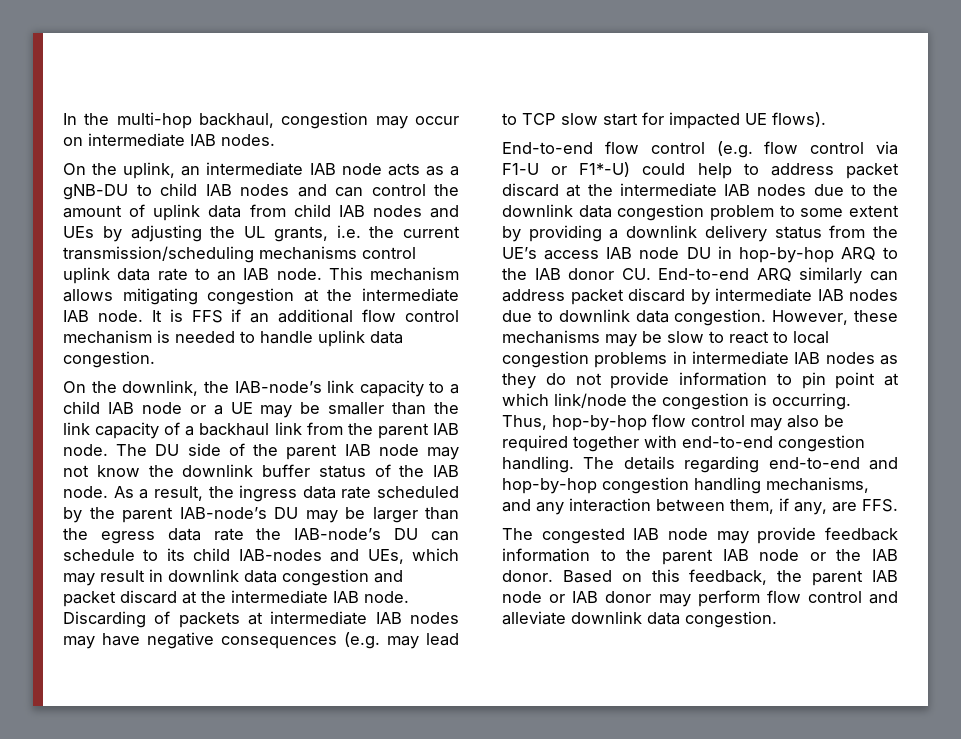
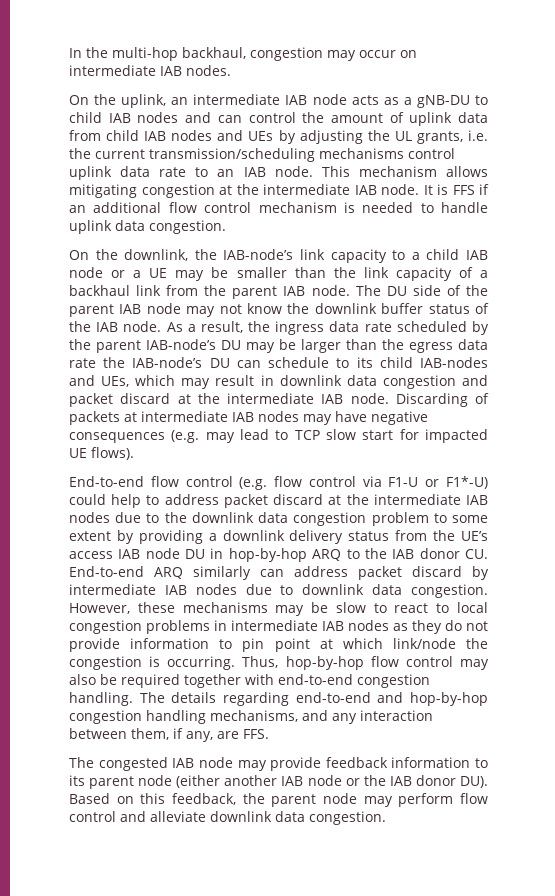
[626,549,713,565] the parent -> [69,775,278,789] its parent node (either another
[502,570,553,582] donor. -> [415,775,488,788] donor DU).
[872,570,898,582] [502,591,652,603] IAB node or IAB donor -> [323,793,357,804] node

